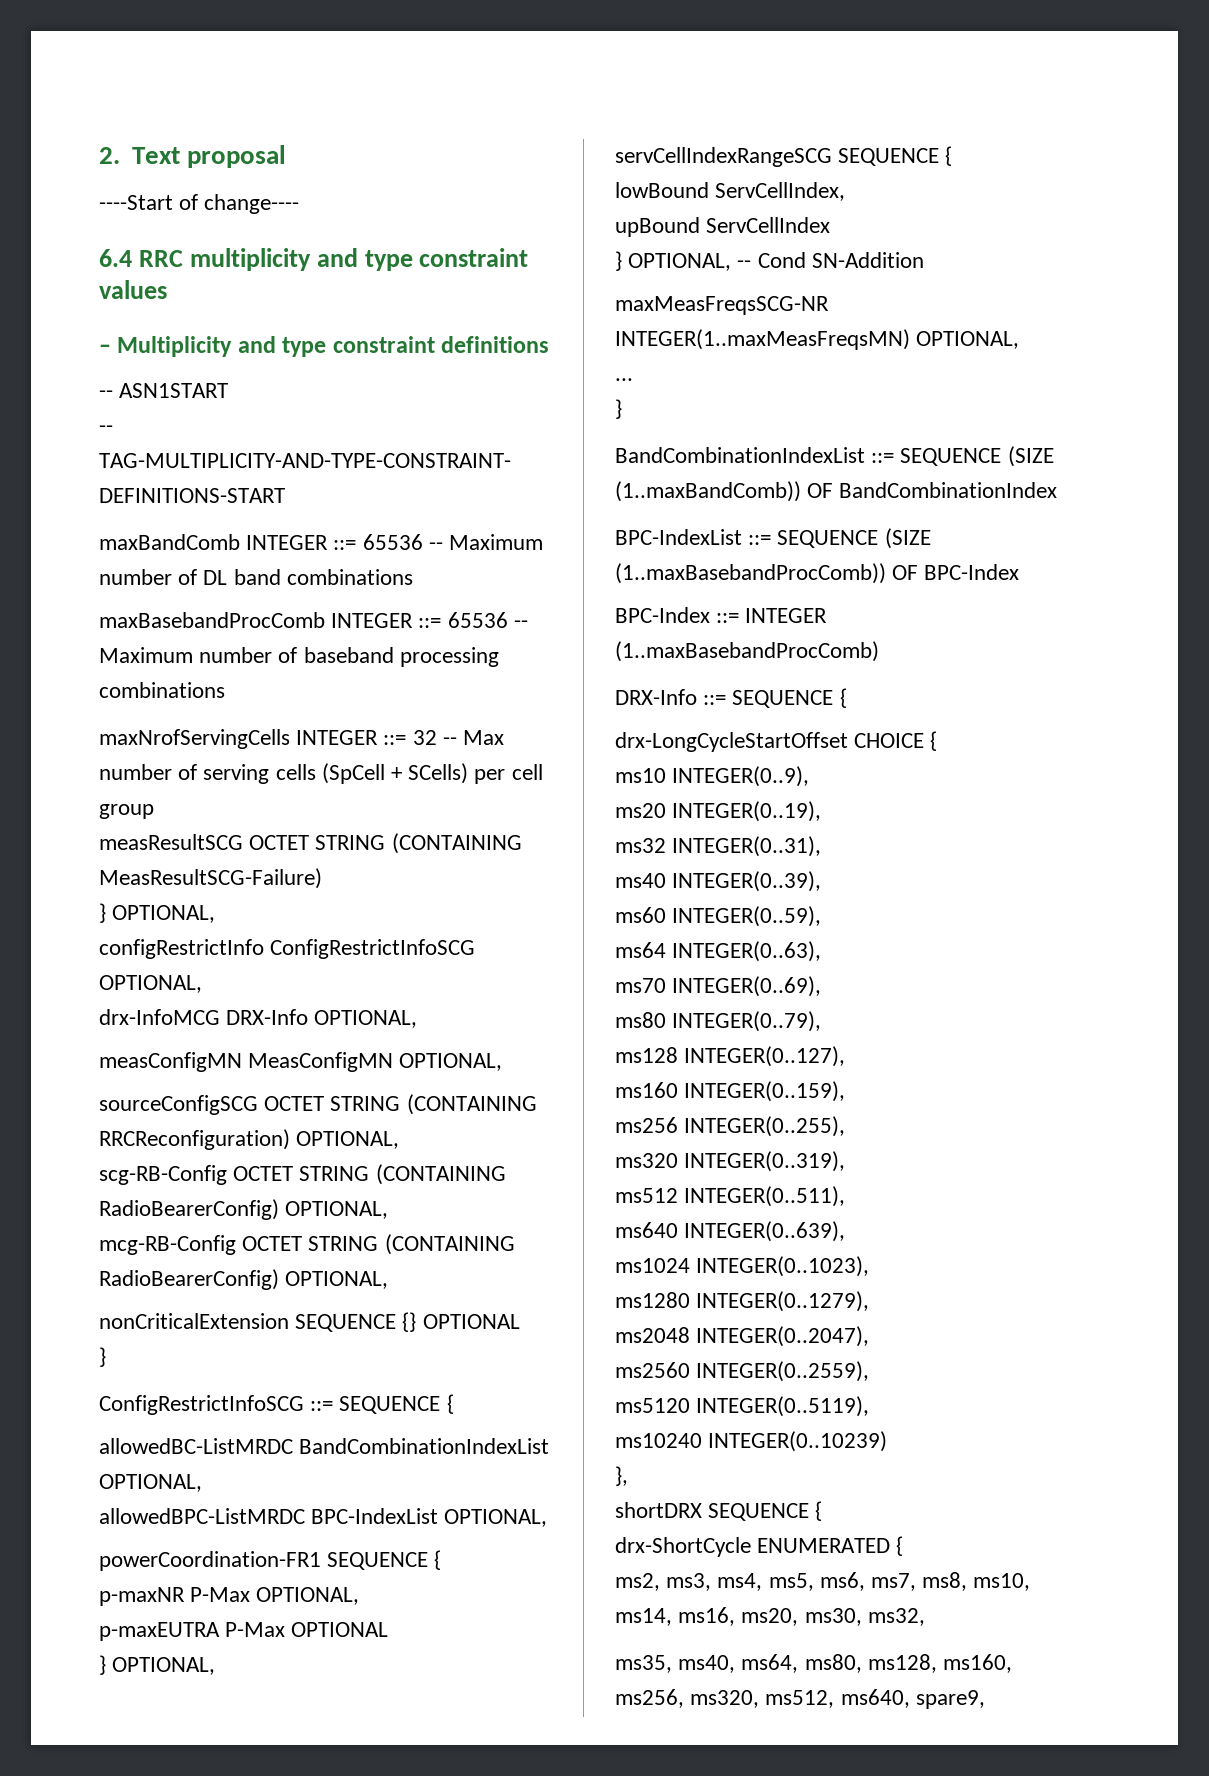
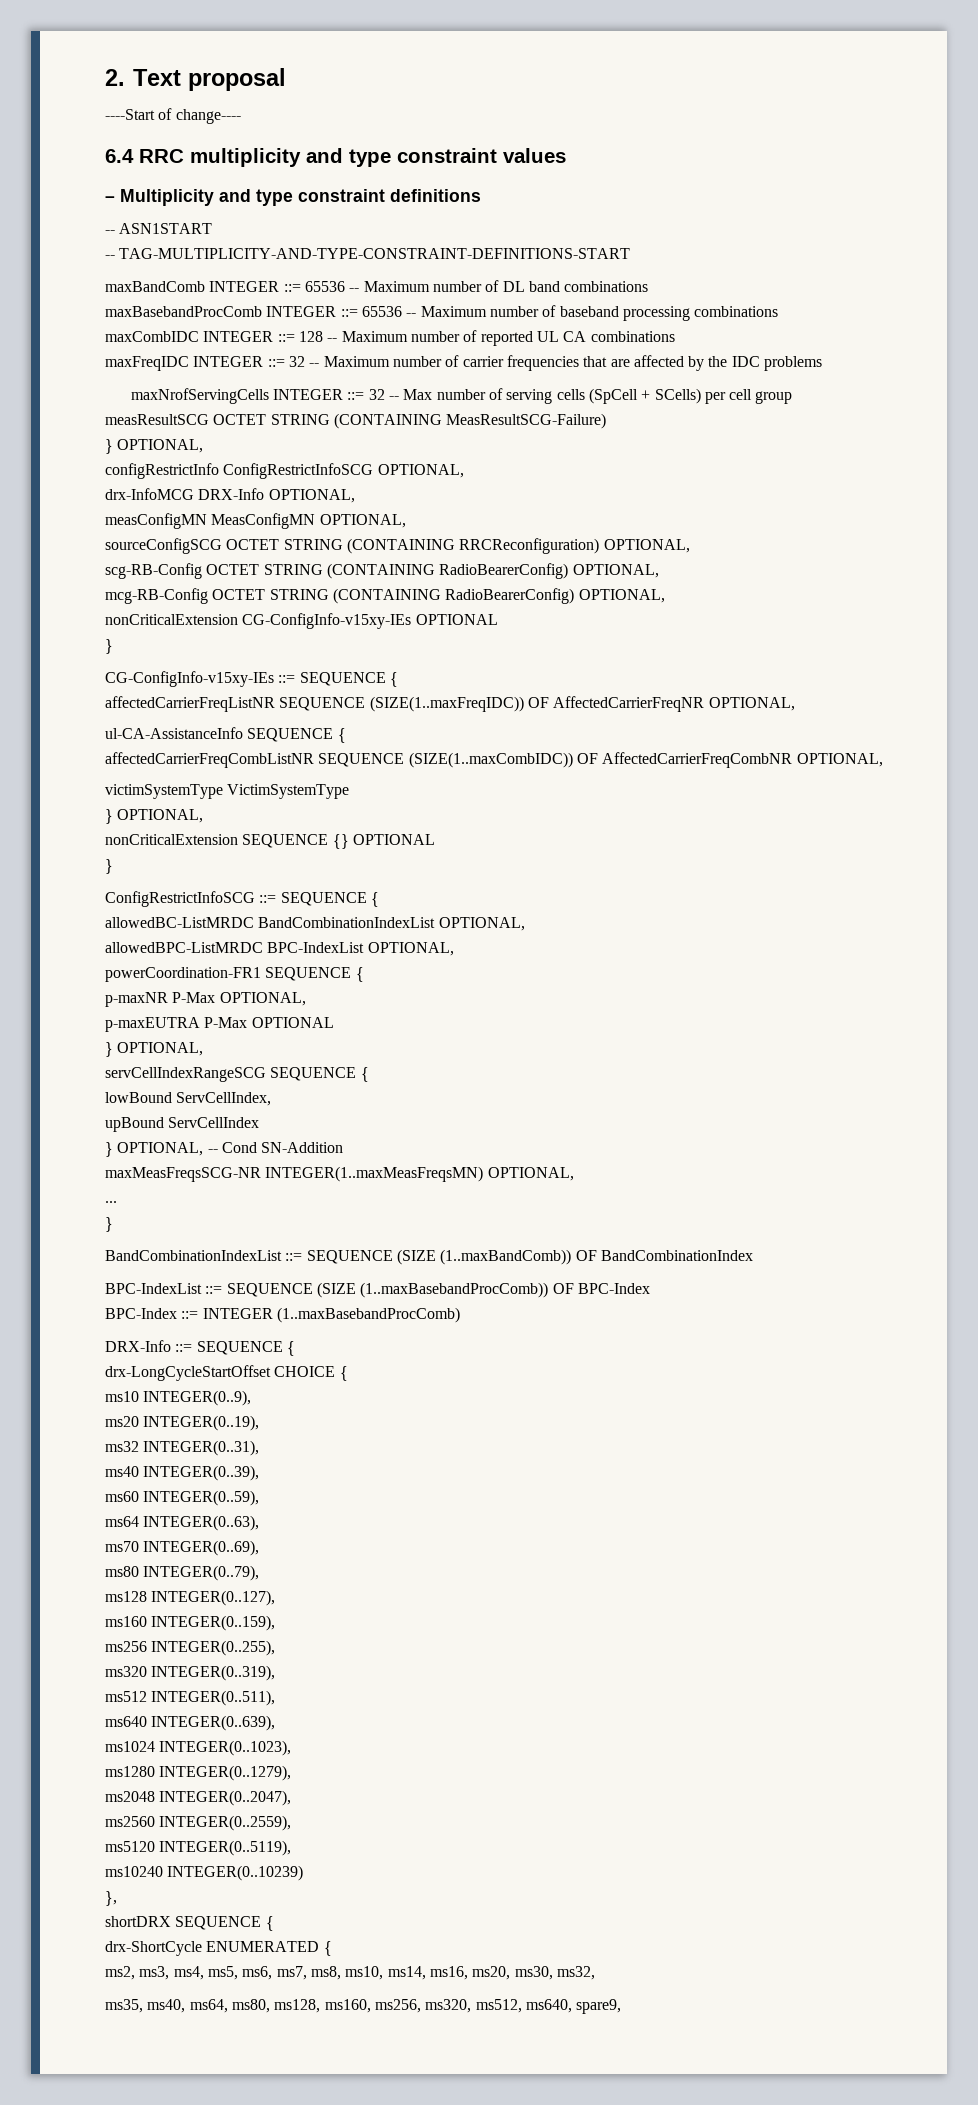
(225, 690) none -> [105,330,675,346] [105,355,823,371] // maxCombIDC INTEGER ::= 128 -- Maximum number of reported UL CA combinations // maxFreqIDC INTEGER ::= 32 -- Maximum number of carrier frequencies that are affected by the IDC problems
(389, 1280) none -> [105,613,498,629] [105,639,113,654] [105,671,398,687] [105,696,795,712] [105,727,346,743] [105,752,883,768] [105,784,350,799] [105,809,204,824] // nonCriticalExtension CG-ConfigInfo-v15xy-IEs OPTIONAL // } // CG-ConfigInfo-v15xy-IEs ::= SEQUENCE { // affectedCarrierFreqListNR SEQUENCE (SIZE(1..maxFreqIDC)) OF AffectedCarrierFreqNR OPTIONAL, // ul-CA-AssistanceInfo SEQUENCE { // affectedCarrierFreqCombListNR SEQUENCE (SIZE(1..maxCombIDC)) OF AffectedCarrierFreqCombNR OPTIONAL, // victimSystemType VictimSystemType // } OPTIONAL,

